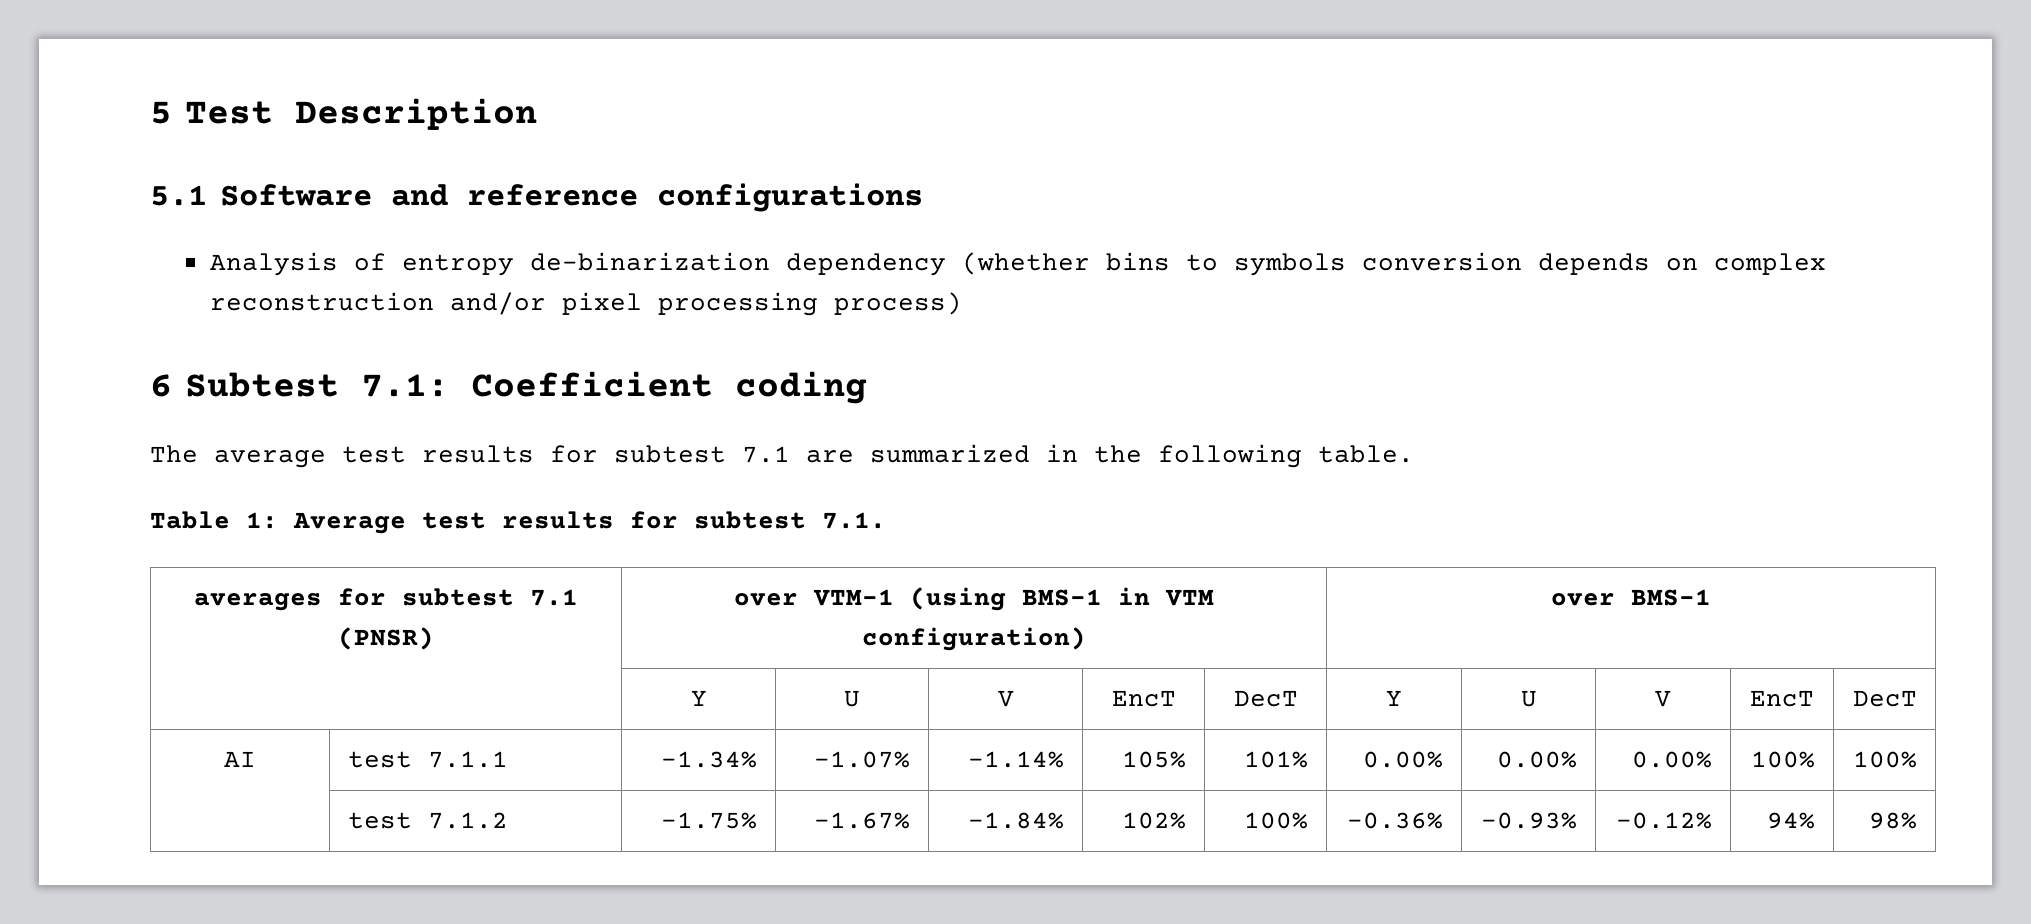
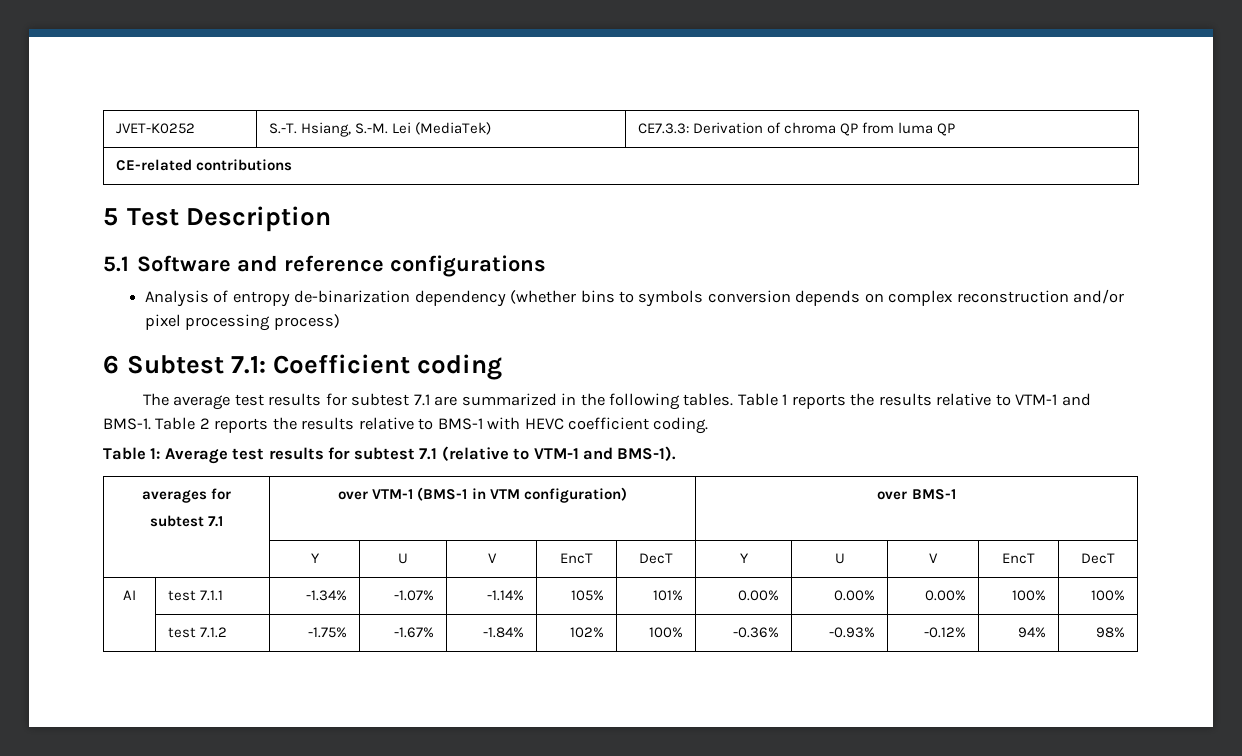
(150, 112) none -> [115,123,195,134] [268,122,491,137] [637,122,956,136] [115,159,292,171] JVET-K0252 | S.-T. Hsiang, S.-M. Lei (MediaTek) | CE7.3.3: Derivation of chroma QP from luma QP // CE-related contributions //
[1318,445,1414,463] table. -> [683,393,1091,409] [103,417,709,434] tables. Table 1 reports the results relative to VTM-1 and BMS-1. Table 2 reports the results relative to BMS-1 with HEVC coefficient coding.
[822,512,886,529] 7.1. -> [419,446,677,461] 7.1 (relative to VTM-1 and BMS-1).
[402,588,578,606] [338,627,434,650] subtest 7.1 (PNSR) -> [149,515,224,527] // subtest 7.1
[909,587,1102,611] (using BMS-1 -> [417,487,468,501] (BMS-1

